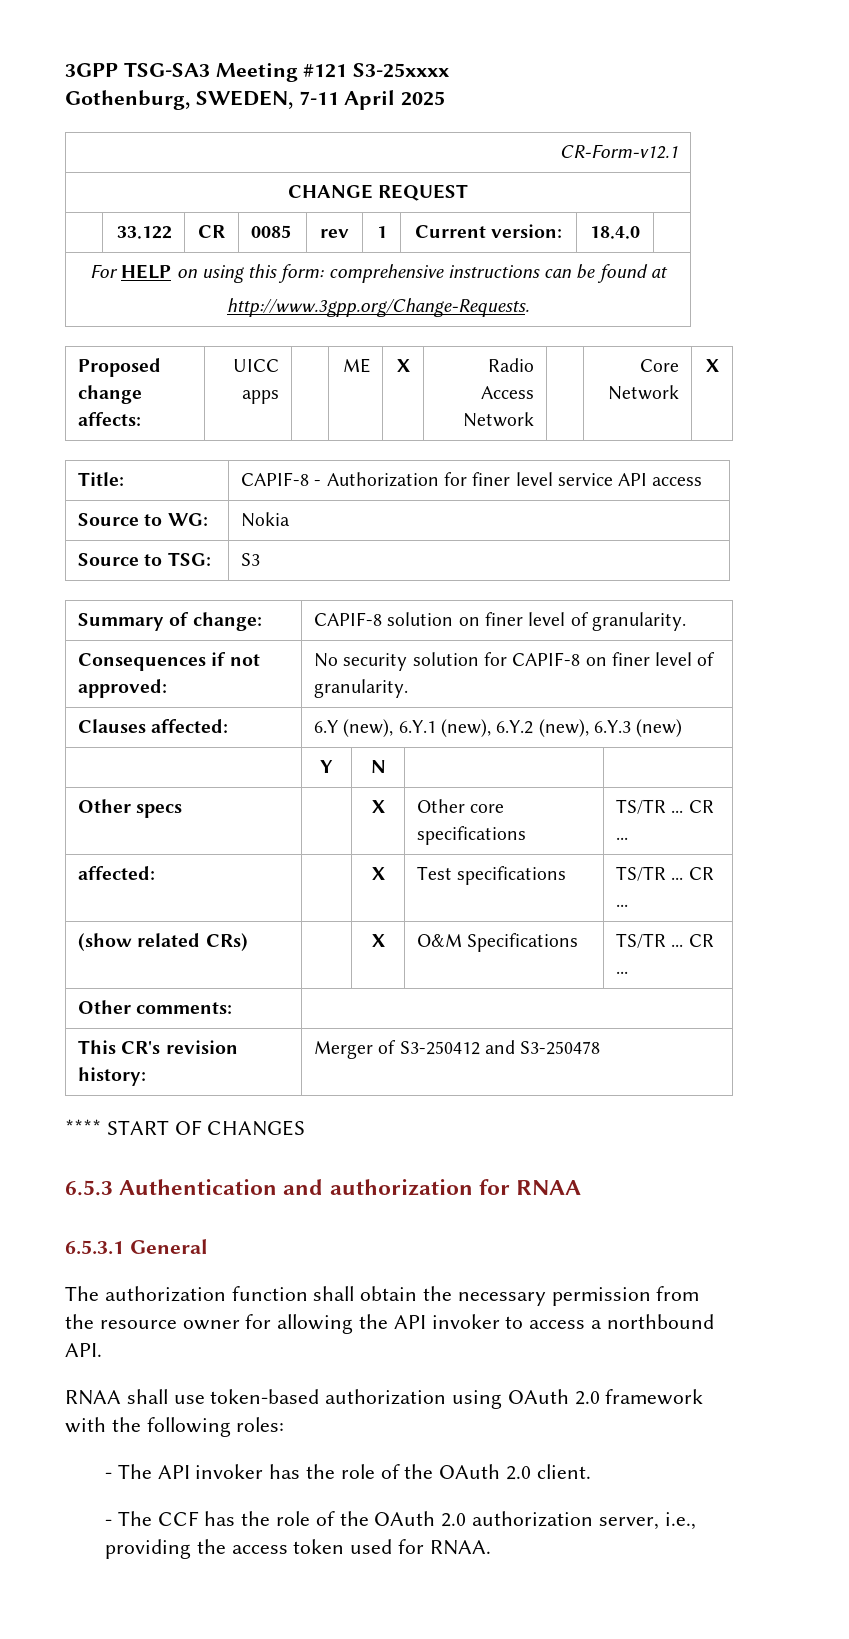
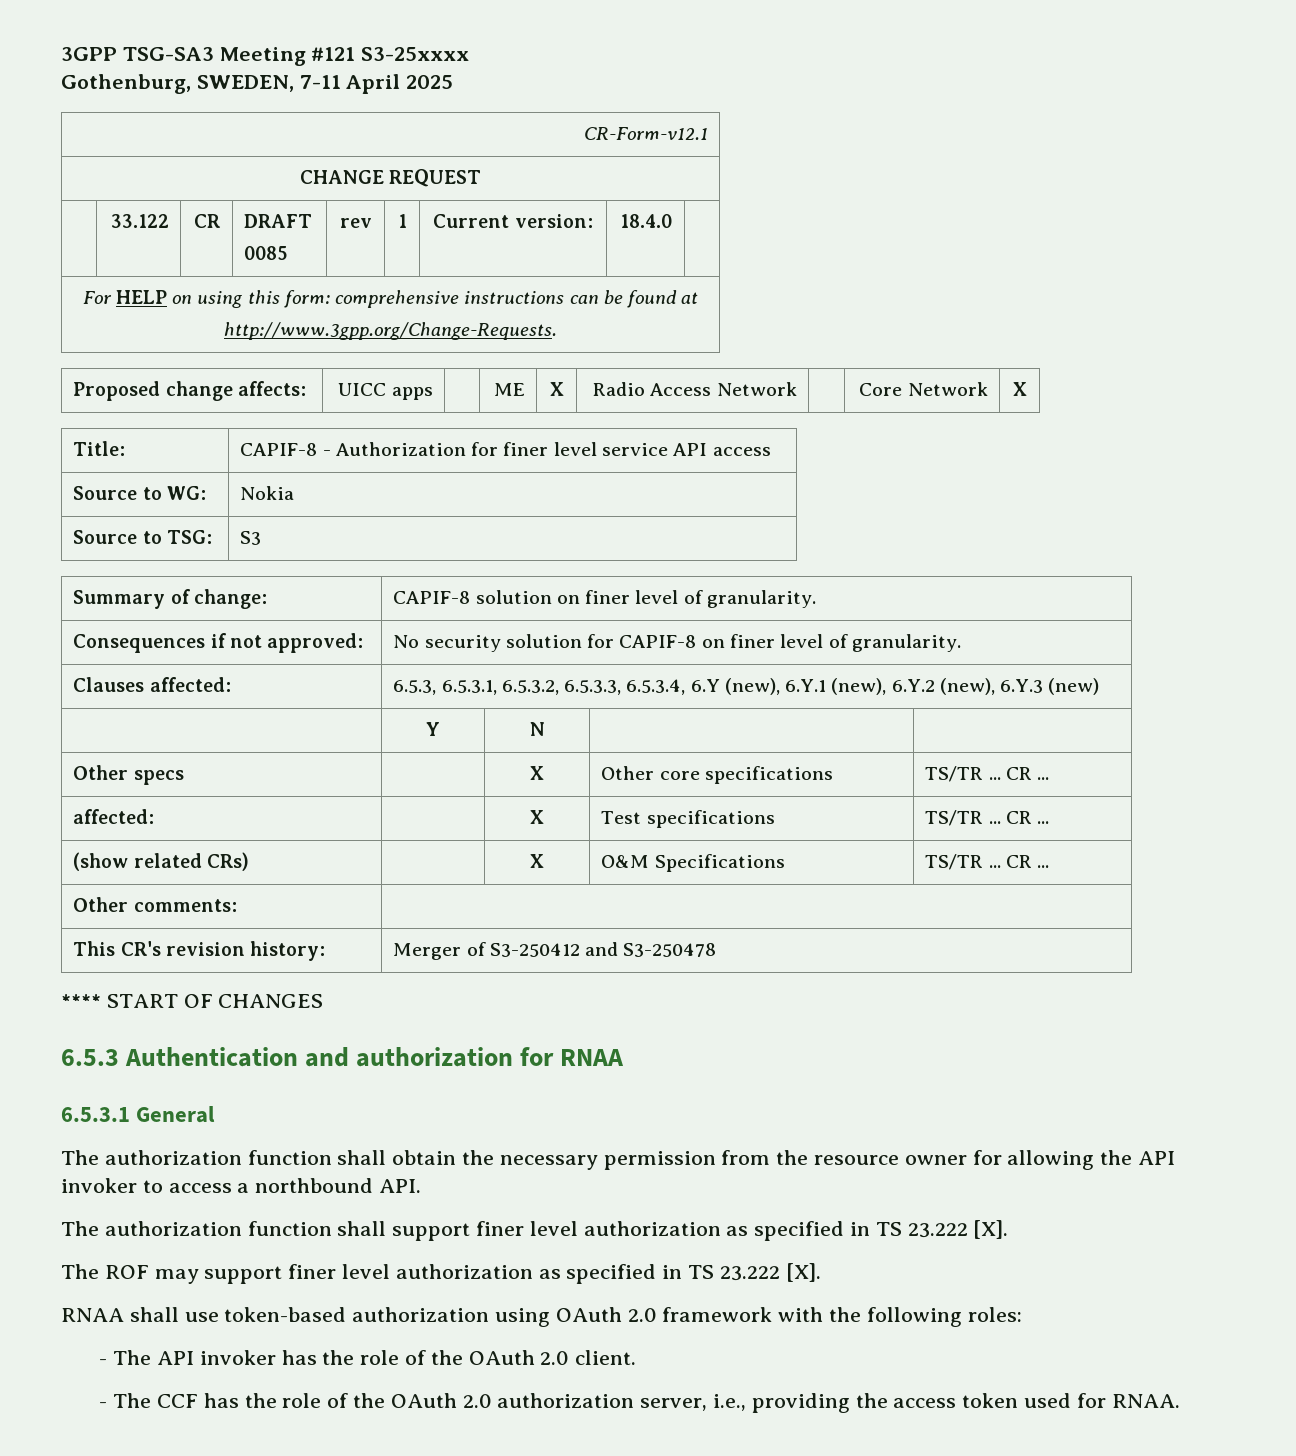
(225, 231) none -> [244,214,313,228] DRAFT //
(229, 726) none -> [393,679,686,695] 6.5.3, 6.5.3.1, 6.5.3.2, 6.5.3.3, 6.5.3.4,
(102, 1350) none -> [61,1220,1009,1241] [61,1263,821,1284] // The authorization function shall support finer level authorization as specified in TS 23.222 [X]. // The ROF may support finer level authorization as specified in TS 23.222 [X].

